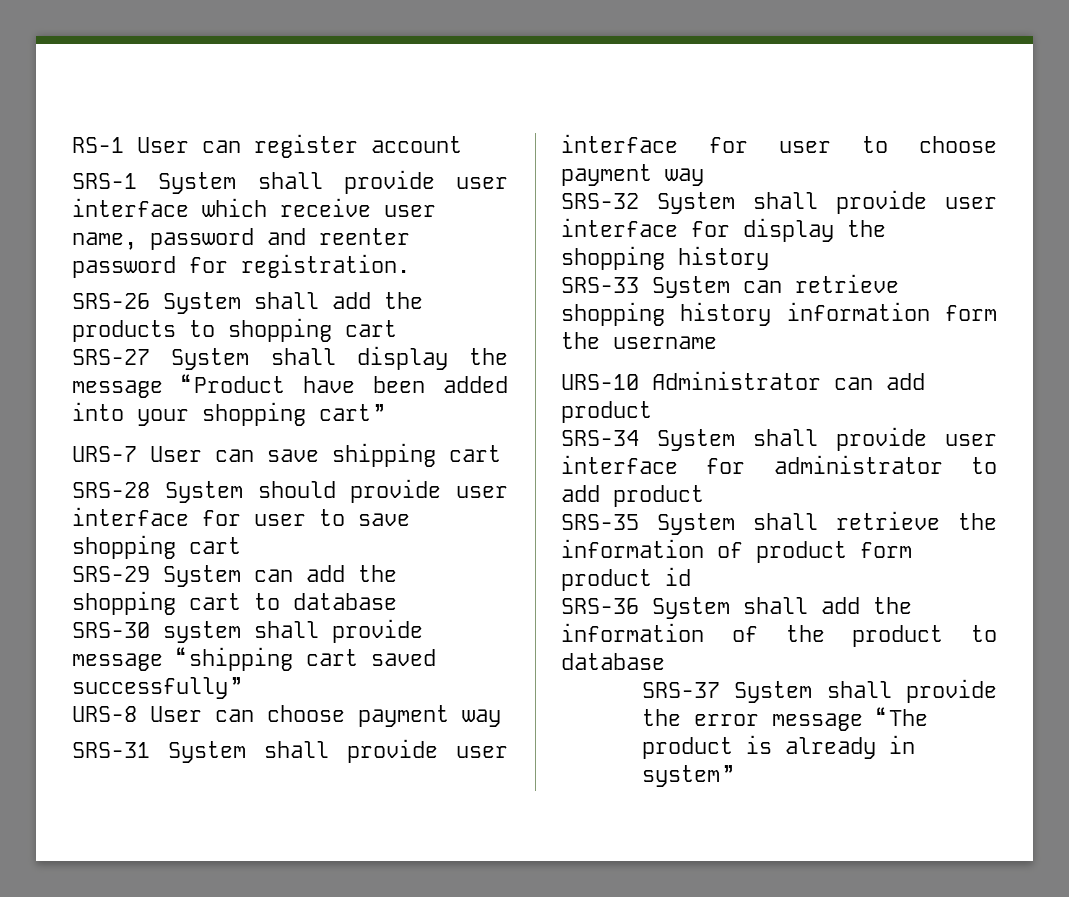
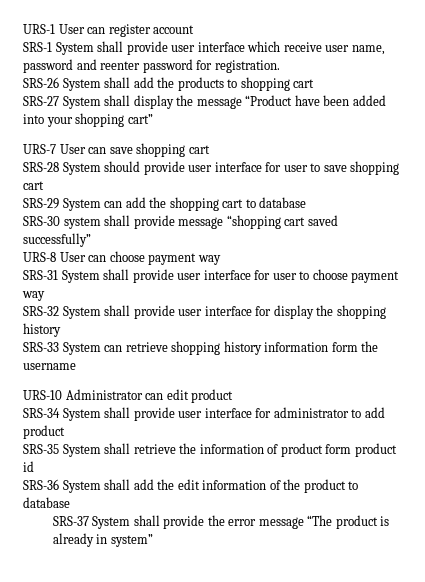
[72,137,124,153] RS-1 -> [23,24,55,34] URS-1
[332,443,436,467] shipping -> [136,143,186,157] shopping
[176,647,293,671] “shipping -> [226,215,281,229] “shopping
[886,373,925,390] add -> [166,389,189,400] edit
(912, 605) none -> [177,479,200,490] edit

